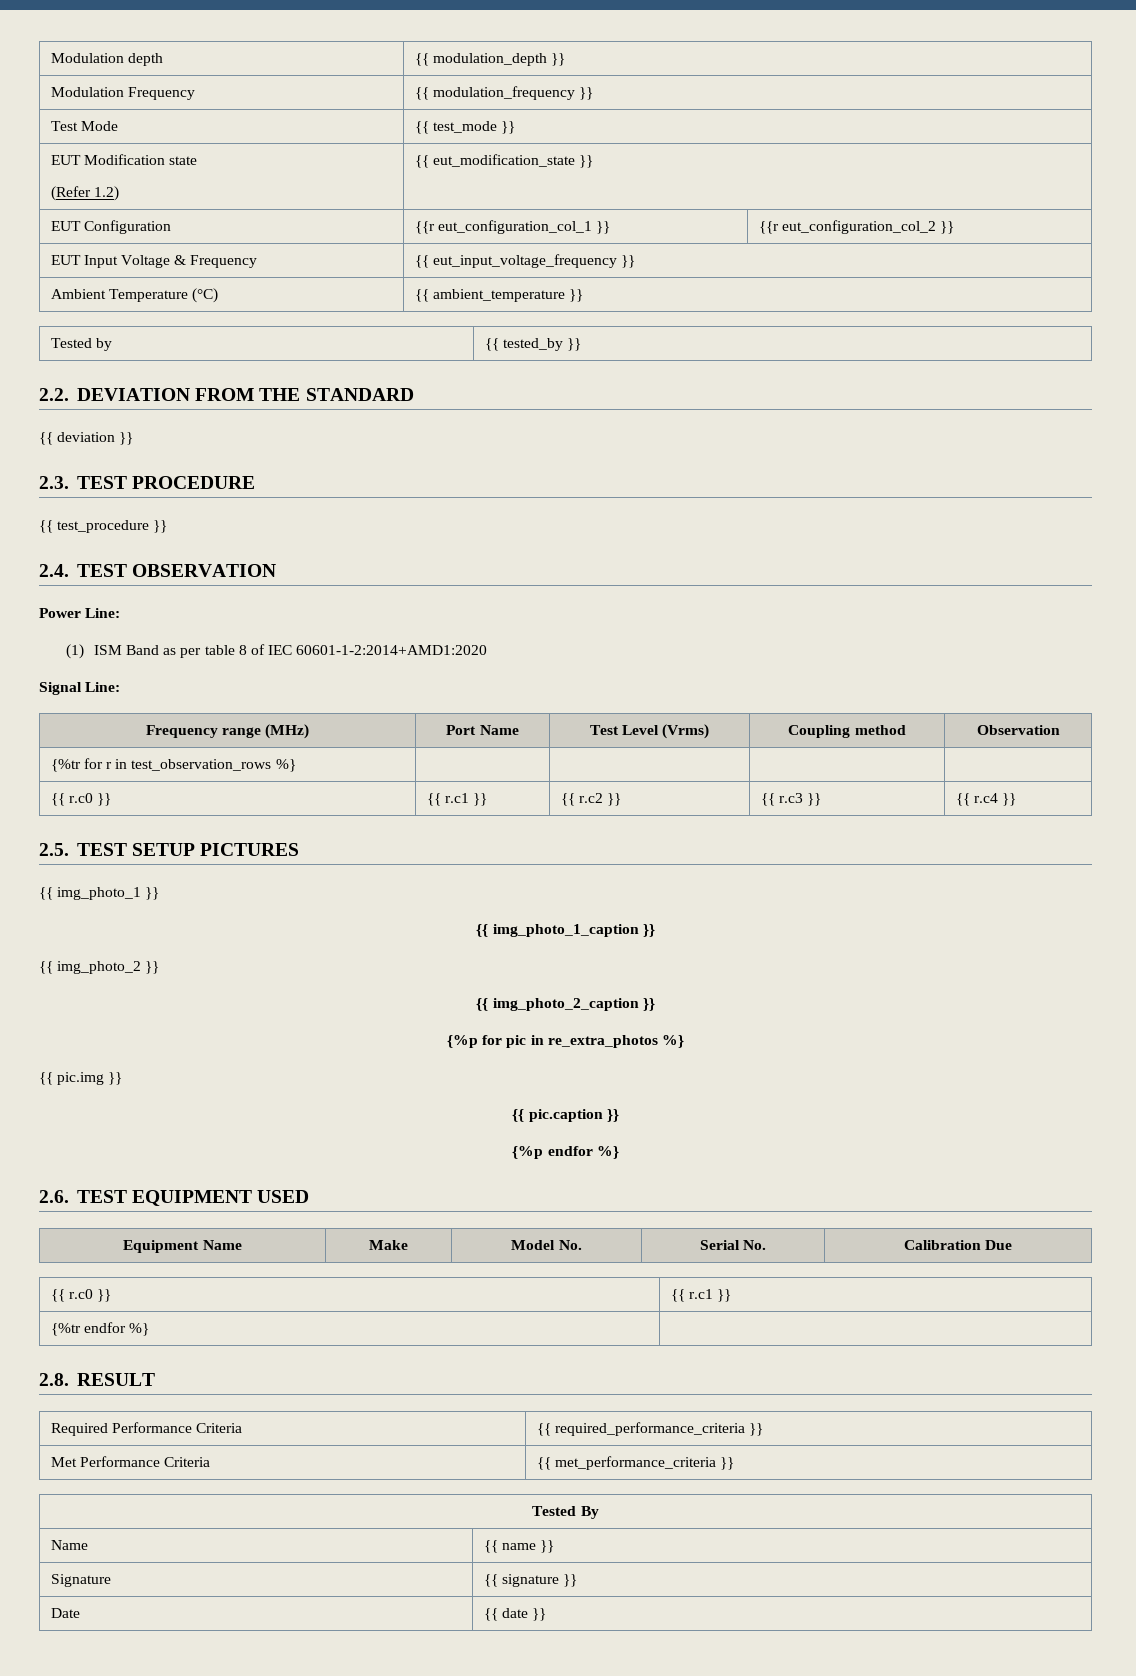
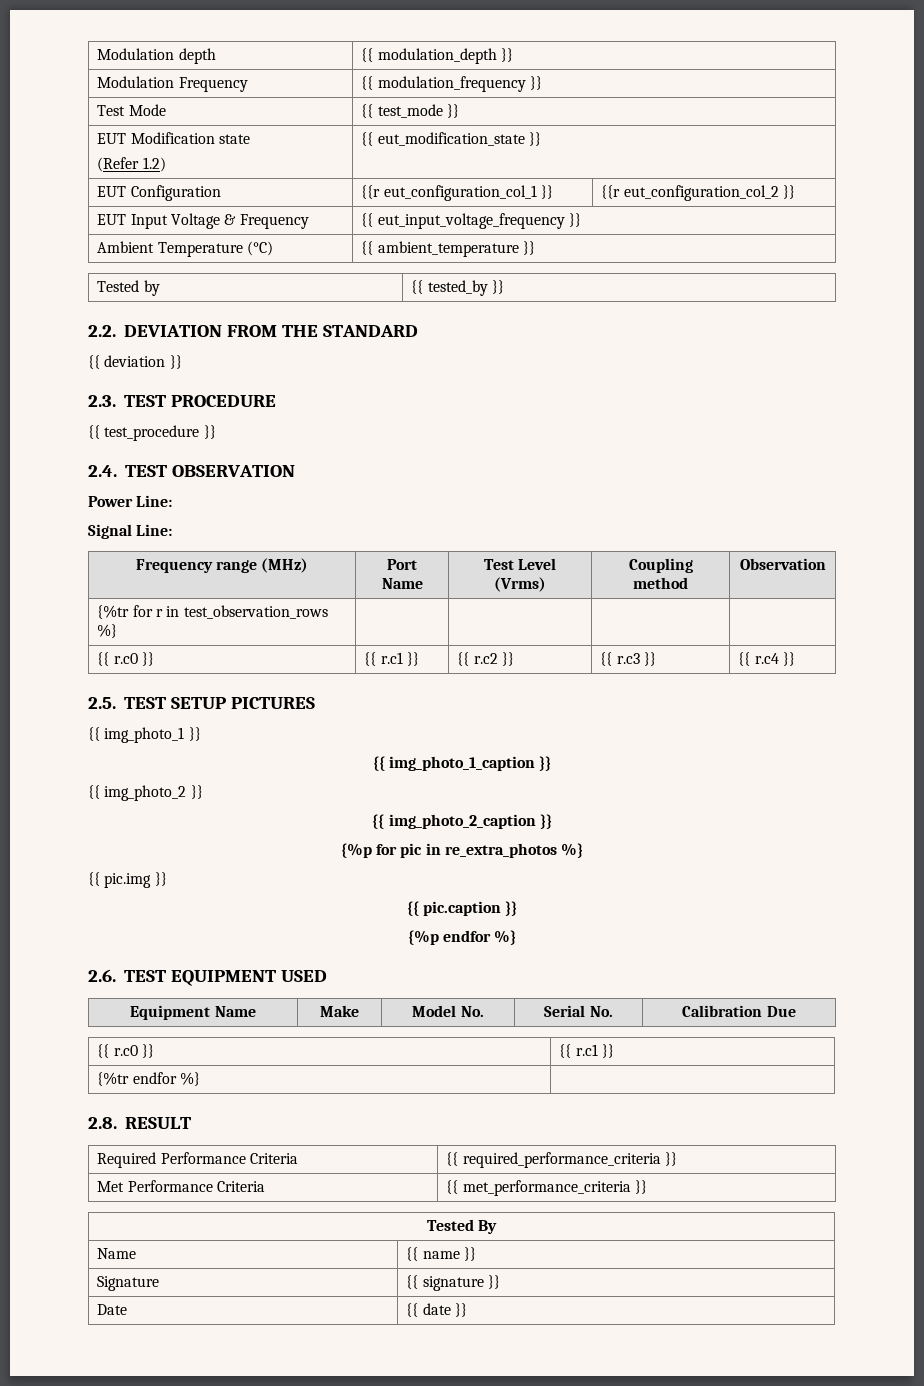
[66,644,488,659] // (1) ISM Band as per table 8 of IEC 60601-1-2:2014+AMD1:2020 -> (173, 501) none

